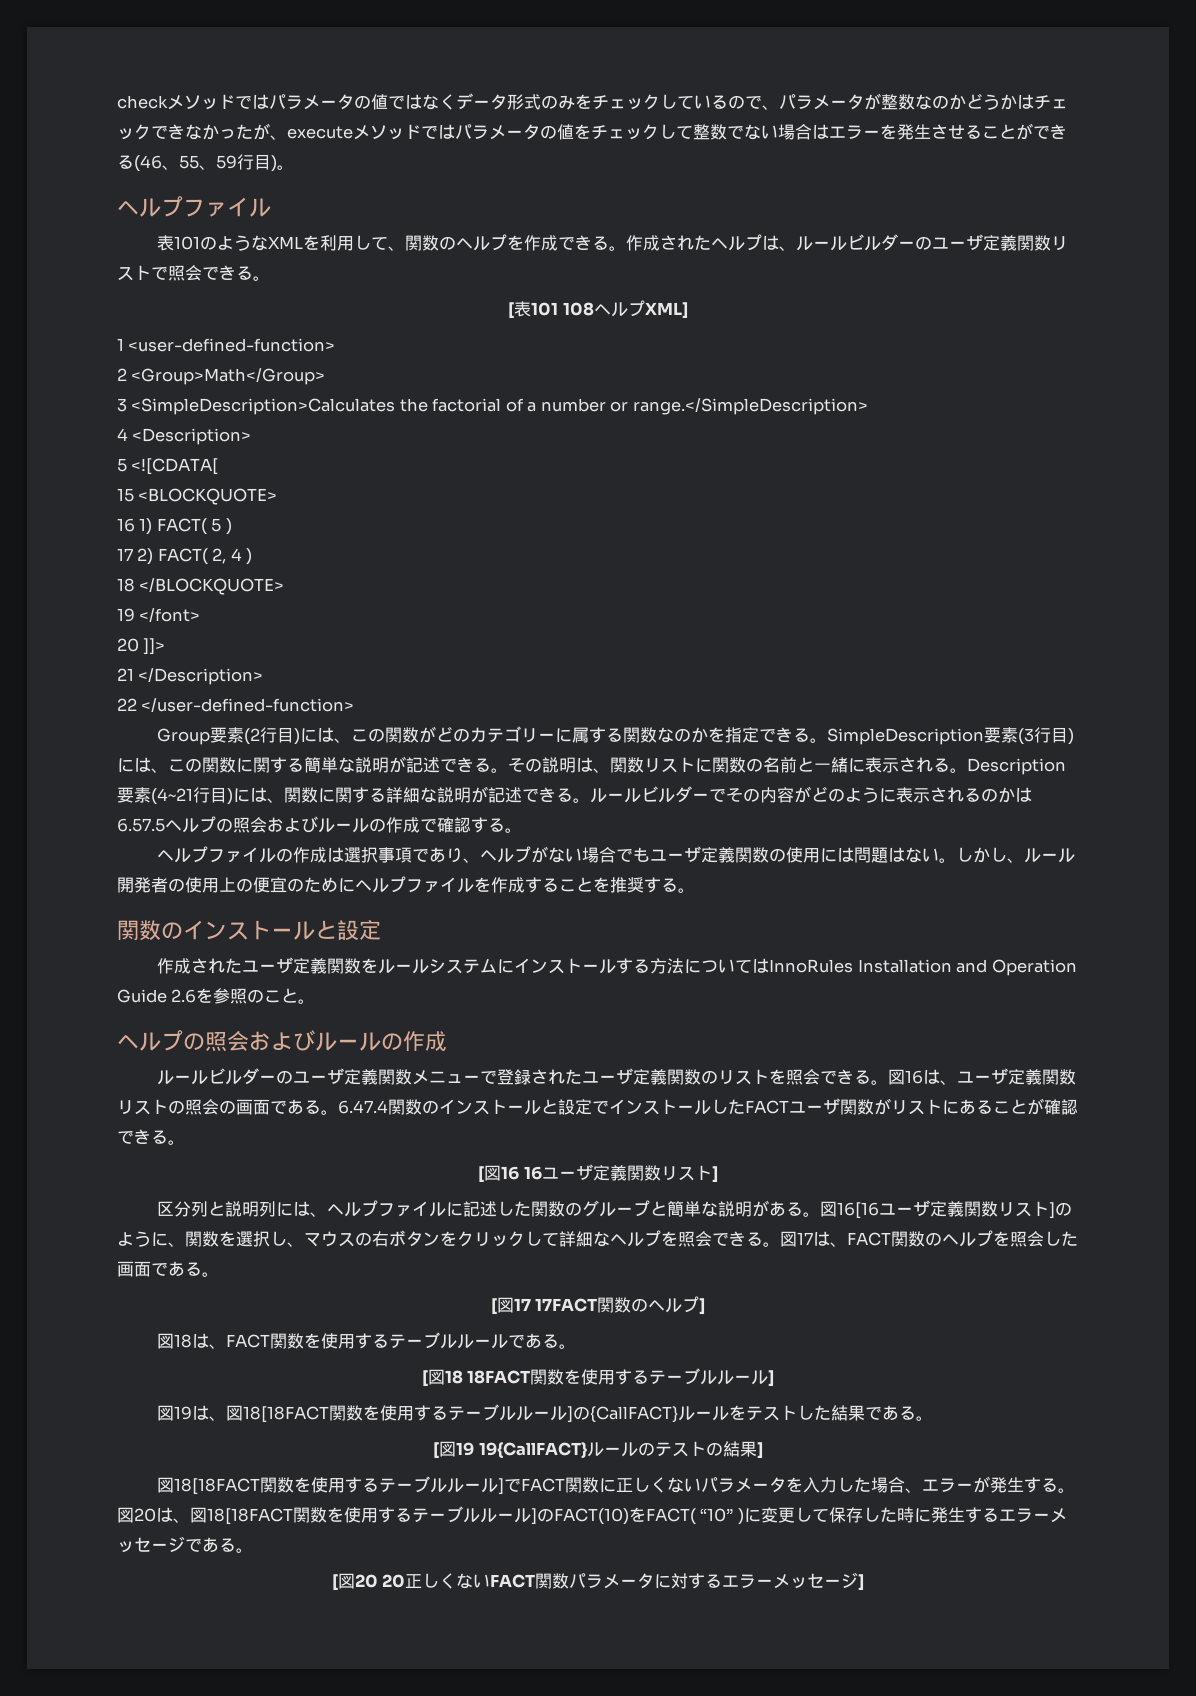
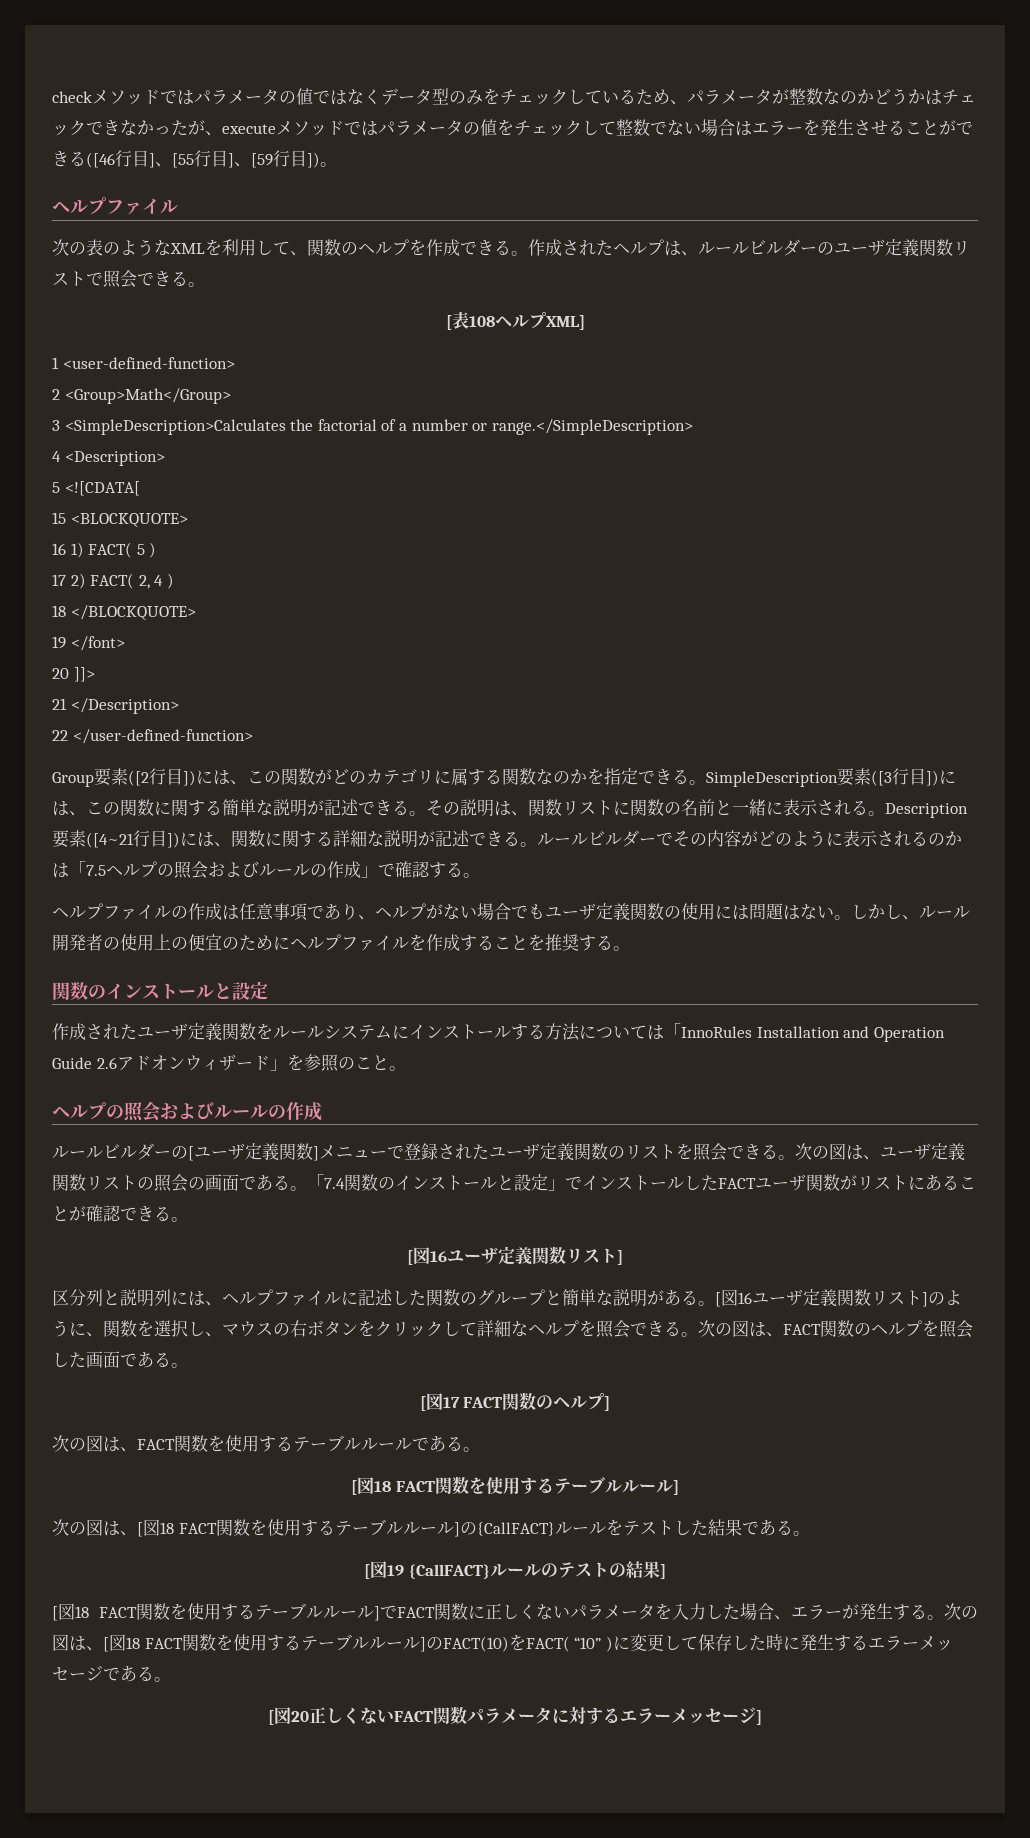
[507,94,541,110] 形式 -> [432,88,449,105] 型
[728,95,762,109] ので -> [636,89,670,105] ため
[134,154,277,172] (46、55、59行目) -> [86,150,320,168] ([46行目]、[55行目]、[59行目])
[157,235,201,251] 表101 -> [52,239,103,256] 次の表
[531,302,559,316] 101 -> (469, 320) none
[244,727,301,745] (2行目) -> [128,768,196,786] ([2行目])
[538,733,556,741] ー -> (434, 777) none
[1018,727,1075,745] (3行目) -> [871,768,939,786] ([3行目])
[151,787,233,805] (4~21行目) -> [86,830,180,848] ([4~21行目])
[117,816,420,833] 6.57.5ヘルプの照会およびルールの作成 -> [69,861,378,879] 「7.5ヘルプの照会およびルールの作成」
[344,847,379,863] 選択 -> [239,903,274,920] 任意
(770, 965) none -> [664,1023,681,1038] 「
(197, 996) none -> [116,1054,287,1071] アドオンウィザード」
[293,1068,413,1085] ユーザ定義関数 -> [188,1143,319,1161] [ユーザ定義関数]
[888,1069,924,1085] 図16 -> [795,1143,846,1160] 次の図
[338,1099,592,1115] 6.47.4関数のインストールと設定 -> [307,1174,565,1191] 「7.4関数のインストールと設定」
[523,1166,542,1180] 16 -> (447, 1256) none
[820,1201,880,1219] 図16[16 -> [715,1289,752,1307] [図16
[780,1231,813,1247] 図17 -> [698,1320,749,1337] 次の図
[535,1298,598,1312] 17FACT -> [463,1397,503,1408] FACT
[157,1333,193,1349] 図18 -> [52,1435,103,1452] 次の図
[467,1370,531,1384] 18FACT -> [395,1481,435,1492] FACT
[157,1405,330,1423] 図19は、図18[18FACT -> [52,1519,217,1537] 次の図は、[図18 FACT
[478,1442,587,1459] 19{CallFACT} -> [408,1564,490,1579] {CallFACT}
[157,1477,261,1495] 図18[18FACT -> [52,1603,137,1621] [図18 FACT
[117,1507,293,1525] 図20は、図18[18FACT -> [944,1603,978,1620] [52,1634,183,1652] 次の図は、[図18 FACT
[382,1574,406,1588] 20 -> (309, 1716) none

